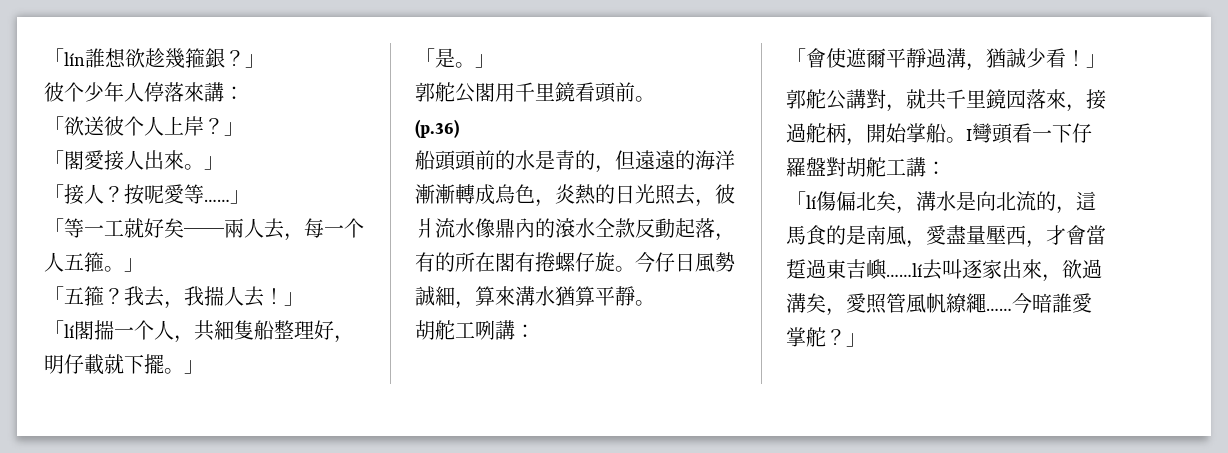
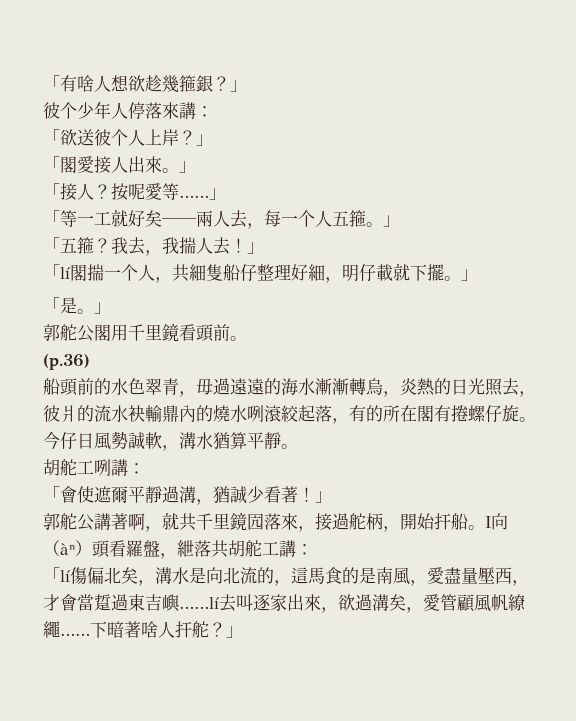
[44,48,105,68] 「lín誰 -> [43,75,111,92] 「有啥人
[274,320,334,340] 整理好 -> [240,264,325,281] 仔整理好細
[455,150,735,173] [415,184,535,205] 頭前的水是青的，但遠遠的海洋漸漸轉成烏色 -> [77,378,383,397] 前的水色翠青，毋過遠遠的海水漸漸轉烏
[435,218,675,238] 流水像鼎內的滾水仝款反動 -> [77,405,298,422] 的流水袂輸鼎內的燒水咧滾絞
[435,286,515,309] 細，算來 -> [145,432,179,451] 軟，
(1066, 58) none -> [281,486,298,503] 著
[866,89,886,109] 對 -> [111,513,145,530] 著啊
[906,123,926,143] 掌 -> [434,513,451,530] 扞
[972,123,1092,144] [786,157,846,177] 彎頭看一下仔羅盤對 -> [491,513,508,530] [43,540,228,559] 向（àⁿ）頭看羅盤，紲落共
[866,293,906,314] 照管 -> [440,594,475,612] 管顧
[1012,293,1092,314] [786,327,806,347] 今暗誰愛掌 -> [90,621,192,638] 下暗著啥人扞

